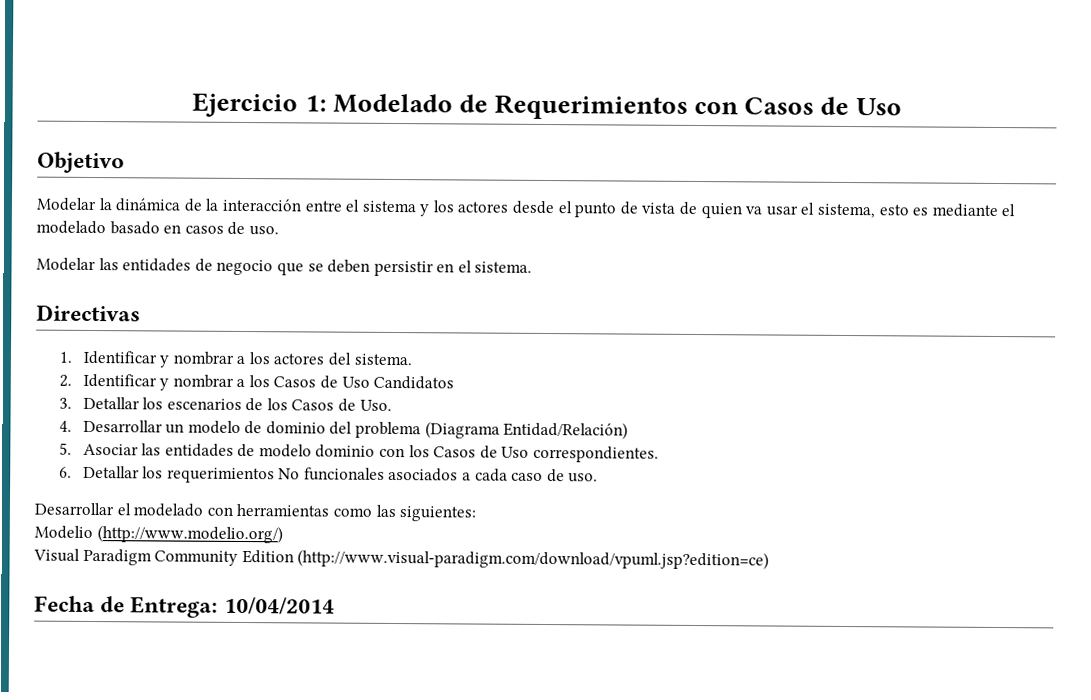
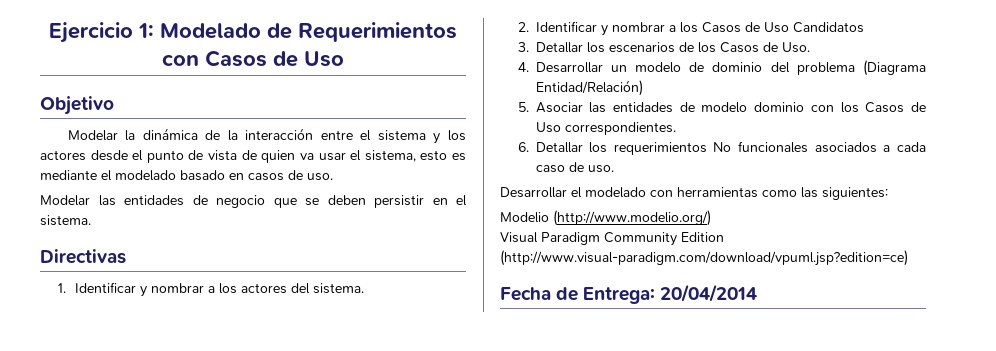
[223,596,335,615] 10/04/2014 -> [660,284,758,302] 20/04/2014

